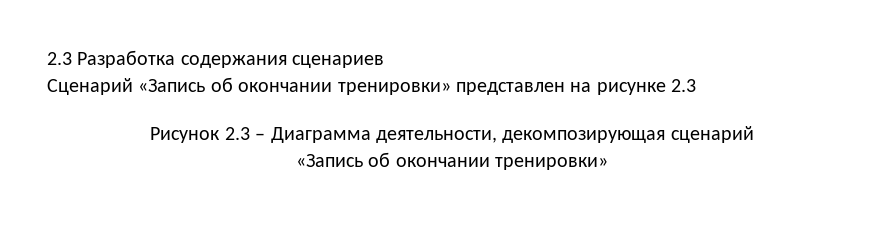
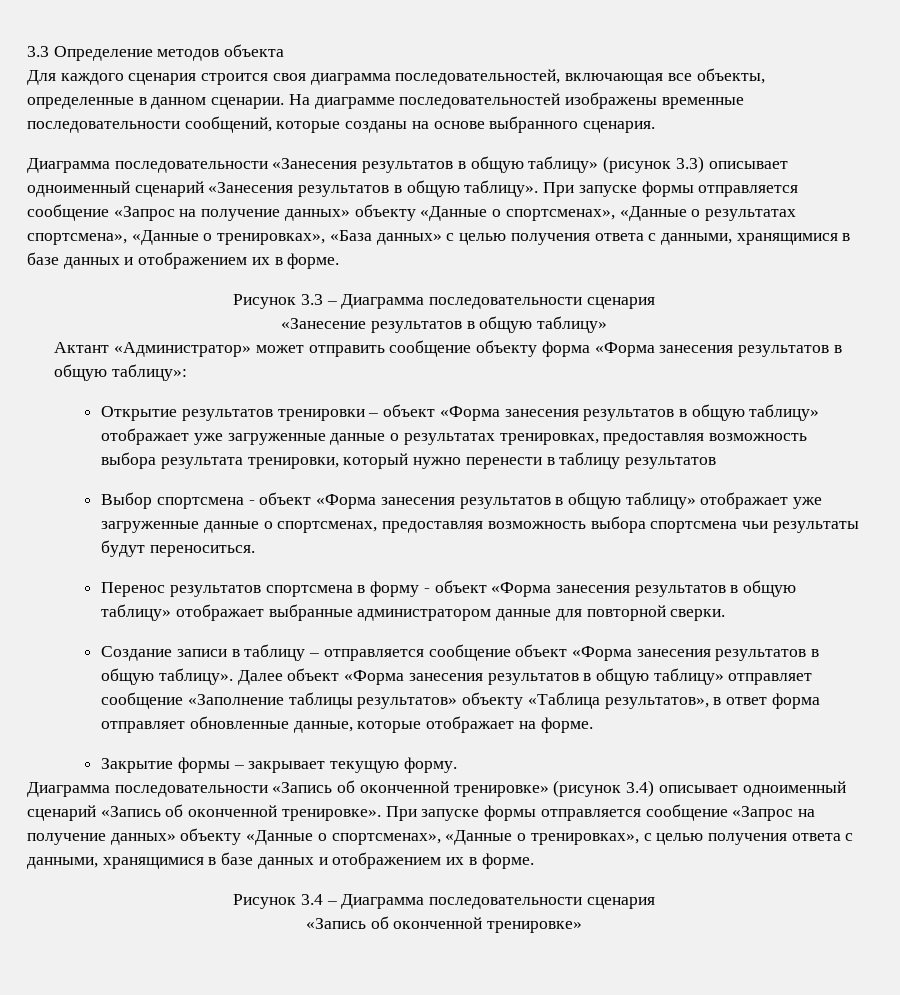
[47,50,385,68] [47,77,697,95] [150,126,754,143] [295,152,609,170] 2.3 Разработка содержания сценариев // Сценарий «Запись об окончании тренировки» представлен на рисунке 2.3 // Рисунок 2.3 – Диаграмма деятельности, декомпозирующая сценарий // «Запись об окончании тренировки» -> [27,44,285,61] [27,68,765,85] [27,92,744,109] [27,116,656,133] [27,156,788,173] [27,180,799,197] [27,204,796,221] [27,230,851,245] [27,252,340,269] [233,294,655,309] [281,316,607,333] [54,340,842,357] [54,364,188,381] [101,404,820,421] [101,428,807,445] [101,452,716,469] [101,492,823,509] [101,516,859,533] [101,540,255,557] [101,580,797,597] [101,604,726,621] [101,644,820,661] [101,668,813,685] [101,692,820,709] [101,716,593,733] [101,757,457,773] [27,780,846,797] [27,804,815,821] [27,828,854,845] [27,852,534,869] [233,894,655,909] [305,916,583,933] 3.3 Определение методов объекта // Для каждого сценария строится своя диаграмма последовательностей, включающая все объекты, определенные в данном сценарии. На диаграмме последовательностей изображены временные последовательности сообщений, которые созданы на основе выбранного сценария. // Диаграмма последовательности «Занесения результатов в общую таблицу» (рисунок 3.3) описывает одноименный сценарий «Занесения результатов в общую таблицу». При запуске формы отправляется сообщение «Запрос на получение данных» объекту «Данные о спортсменах», «Данные о результатах спортсмена», «Данные о тренировках», «База данных» с целью получения ответа с данными, хранящимися в базе данных и отображением их в форме. // Рисунок 3.3 – Диаграмма последовательности сценария // «Занесение результатов в общую таблицу» // Актант «Администратор» может отправить сообщение объекту форма «Форма занесения результатов в общую таблицу»: // Открытие результатов тренировки – объект «Форма занесения результатов в общую таблицу» отображает уже загруженные данные о результатах тренировках, предоставляя возможность выбора результата тренировки, который нужно перенести в таблицу результатов // Выбор спортсмена - объект «Форма занесения результатов в общую таблицу» отображает уже загруженные данные о спортсменах, предоставляя возможность выбора спортсмена чьи результаты будут переноситься. // Перенос результатов спортсмена в форму - объект «Форма занесения результатов в общую таблицу» отображает выбранные администратором данные для повторной сверки. // Создание записи в таблицу – отправляется сообщение объект «Форма занесения результатов в общую таблицу». Далее объект «Форма занесения результатов в общую таблицу» отправляет сообщение «Заполнение таблицы результатов» объекту «Таблица результатов», в ответ форма отправляет обновленные данные, которые отображает на форме. // Закрытие формы – закрывает текущую форму. // Диаграмма последовательности «Запись об оконченной тренировке» (рисунок 3.4) описывает одноименный сценарий «Запись об оконченной тренировке». При запуске формы отправляется сообщение «Запрос на получение данных» объекту «Данные о спортсменах», «Данные о тренировках», с целью получения ответа с данными, хранящимися в базе данных и отображением их в форме. // Рисунок 3.4 – Диаграмма последовательности сценария // «Запись об оконченной тренировке»

